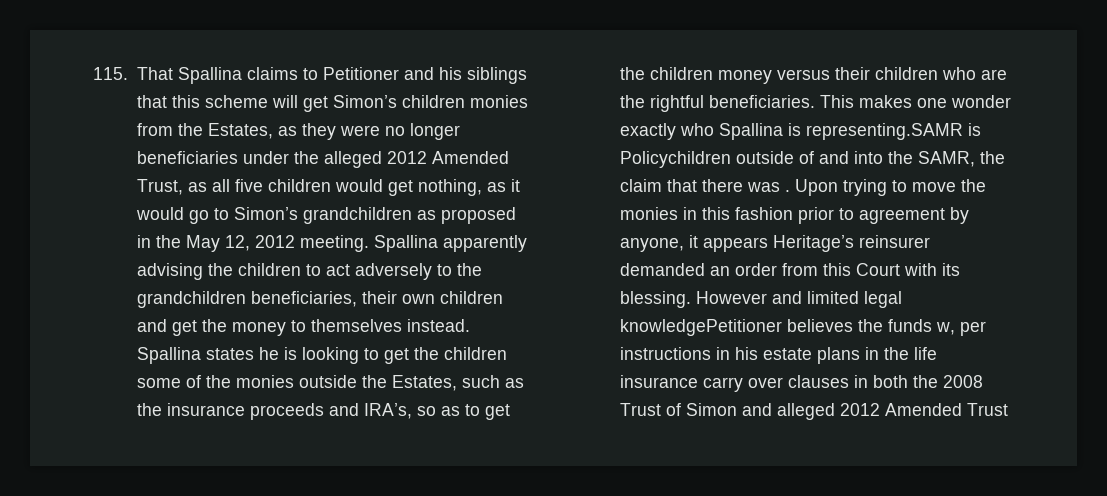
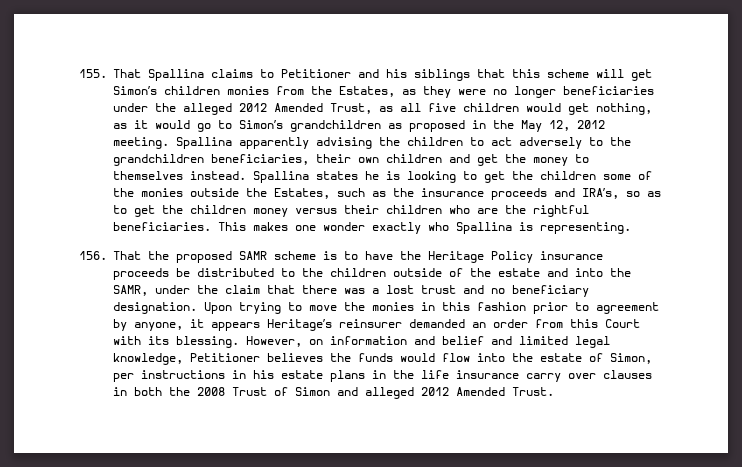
[93,67,128,80] 115. -> [79,69,107,78] 155.
[805,123,981,140] [619,151,814,168] representing.SAMR is Policychildren outside of -> [540,222,631,234] [79,251,603,263] [113,268,540,280] representing. // 156. That the proposed SAMR scheme is to have the Heritage Policy insurance proceeds be distributed to the children outside of the estate
(975, 159) none -> [155,285,190,294] under
[784,190,790,192] . -> [372,285,589,297] [113,302,197,314] a lost trust and no beneficiary designation.
[695,291,767,304] However -> [246,336,484,347] However, on information and belief
[619,319,782,336] knowledgePetitioner -> [113,353,260,365] knowledge, Petitioner
[935,322,955,335] w, -> [400,353,652,364] would flow into the estate of Simon,
[966,403,1008,416] Trust -> [512,387,554,396] Trust.

